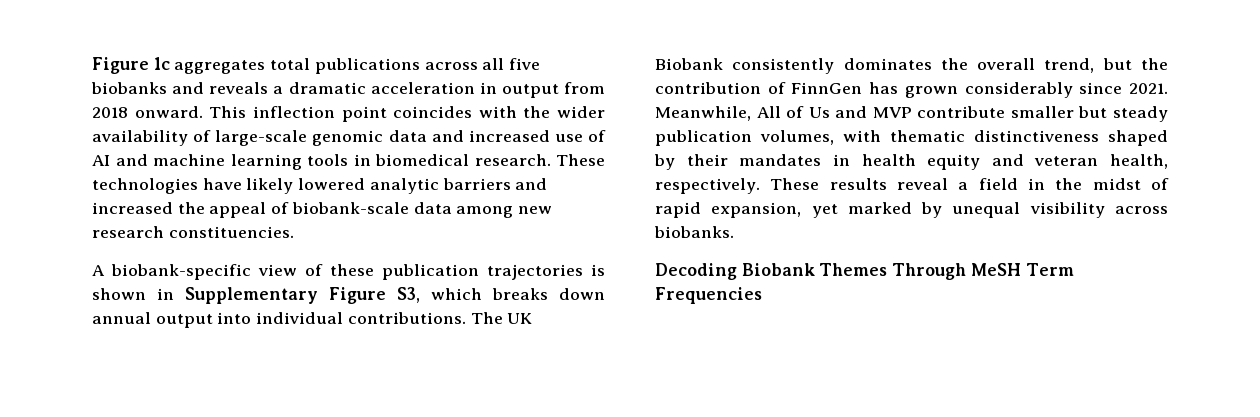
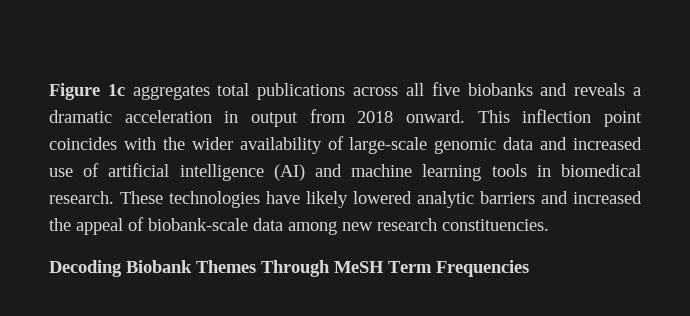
[92,155,110,166] AI -> [108,163,305,181] artificial intelligence (AI)
[92,264,605,280] [92,287,605,304] [92,312,533,328] [655,58,1168,74] [655,82,1168,98] [655,106,1168,122] [655,130,1168,146] [654,154,1168,170] [655,178,1169,194] [655,202,1168,218] [654,226,734,238] // A biobank-specific view of these publication trajectories is shown in Supplementary Figure S3, which breaks down annual output into individual contributions. The UK Biobank consistently dominates the overall trend, but the contribution of FinnGen has grown considerably since 2021. Meanwhile, All of Us and MVP contribute smaller but steady publication volumes, with thematic distinctiveness shaped by their mandates in health equity and veteran health, respectively. These results reveal a field in the midst of rapid expansion, yet marked by unequal visibility across biobanks. -> (549, 225) none

